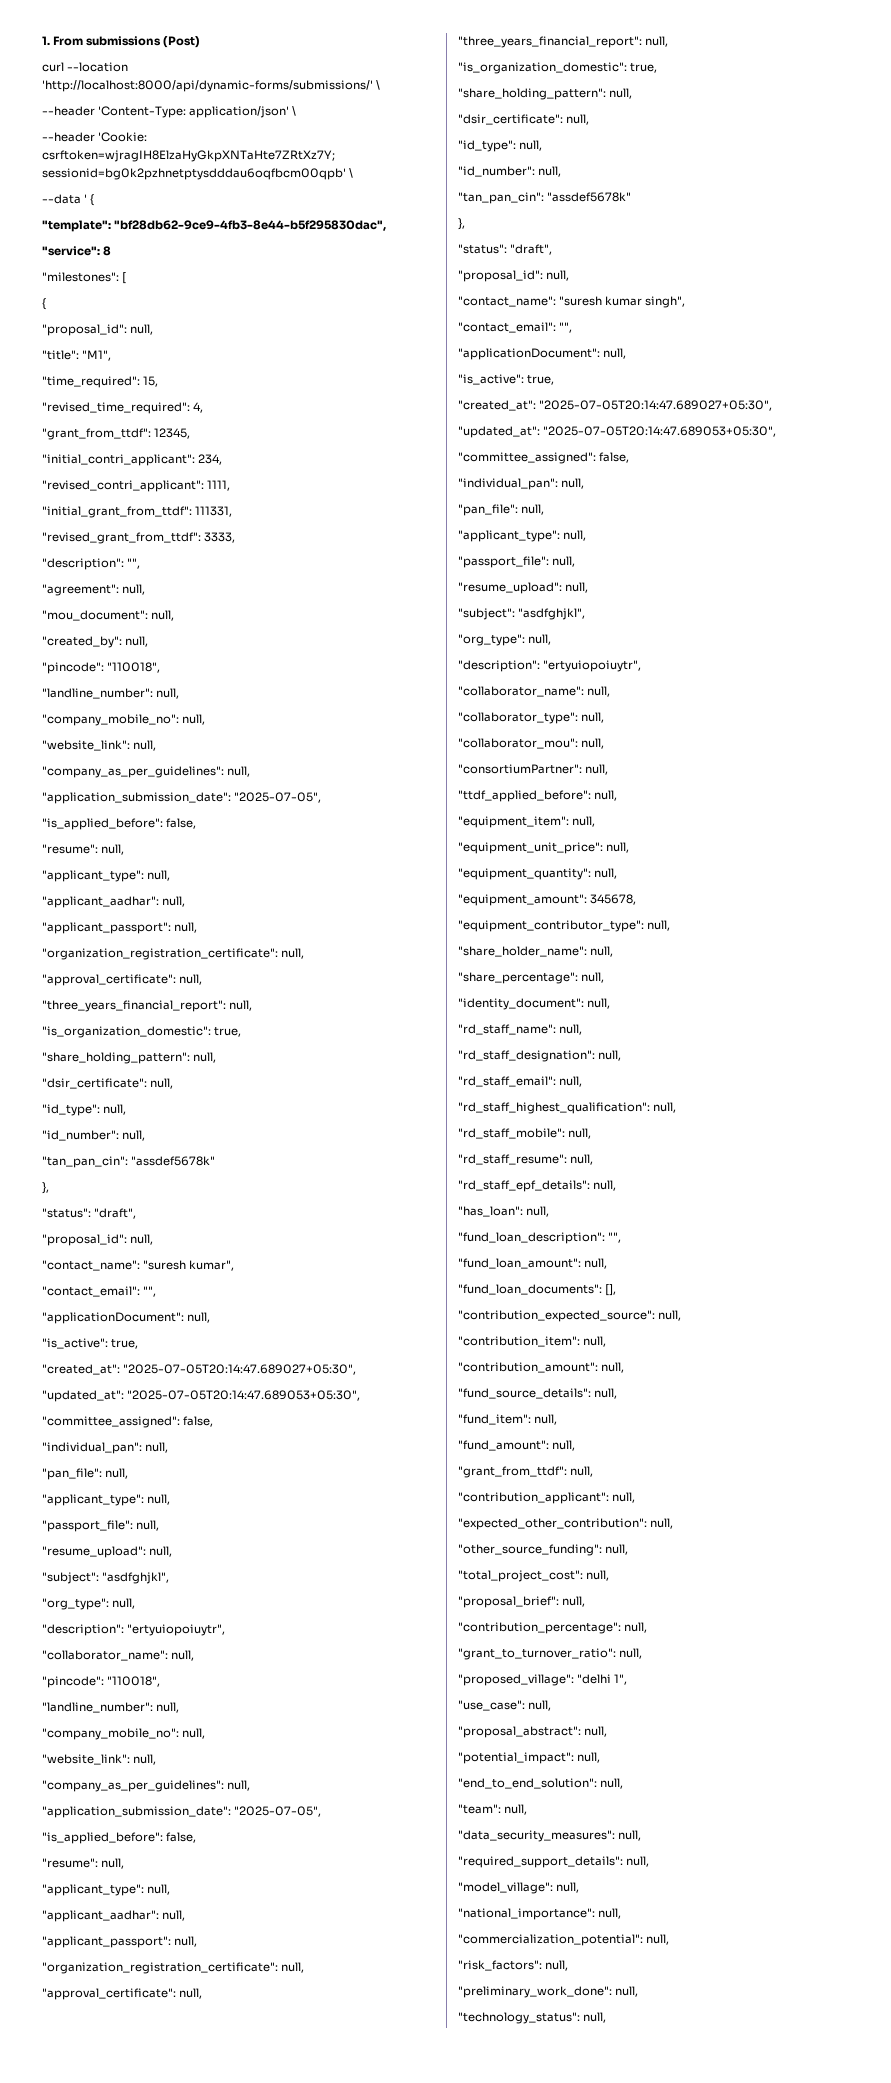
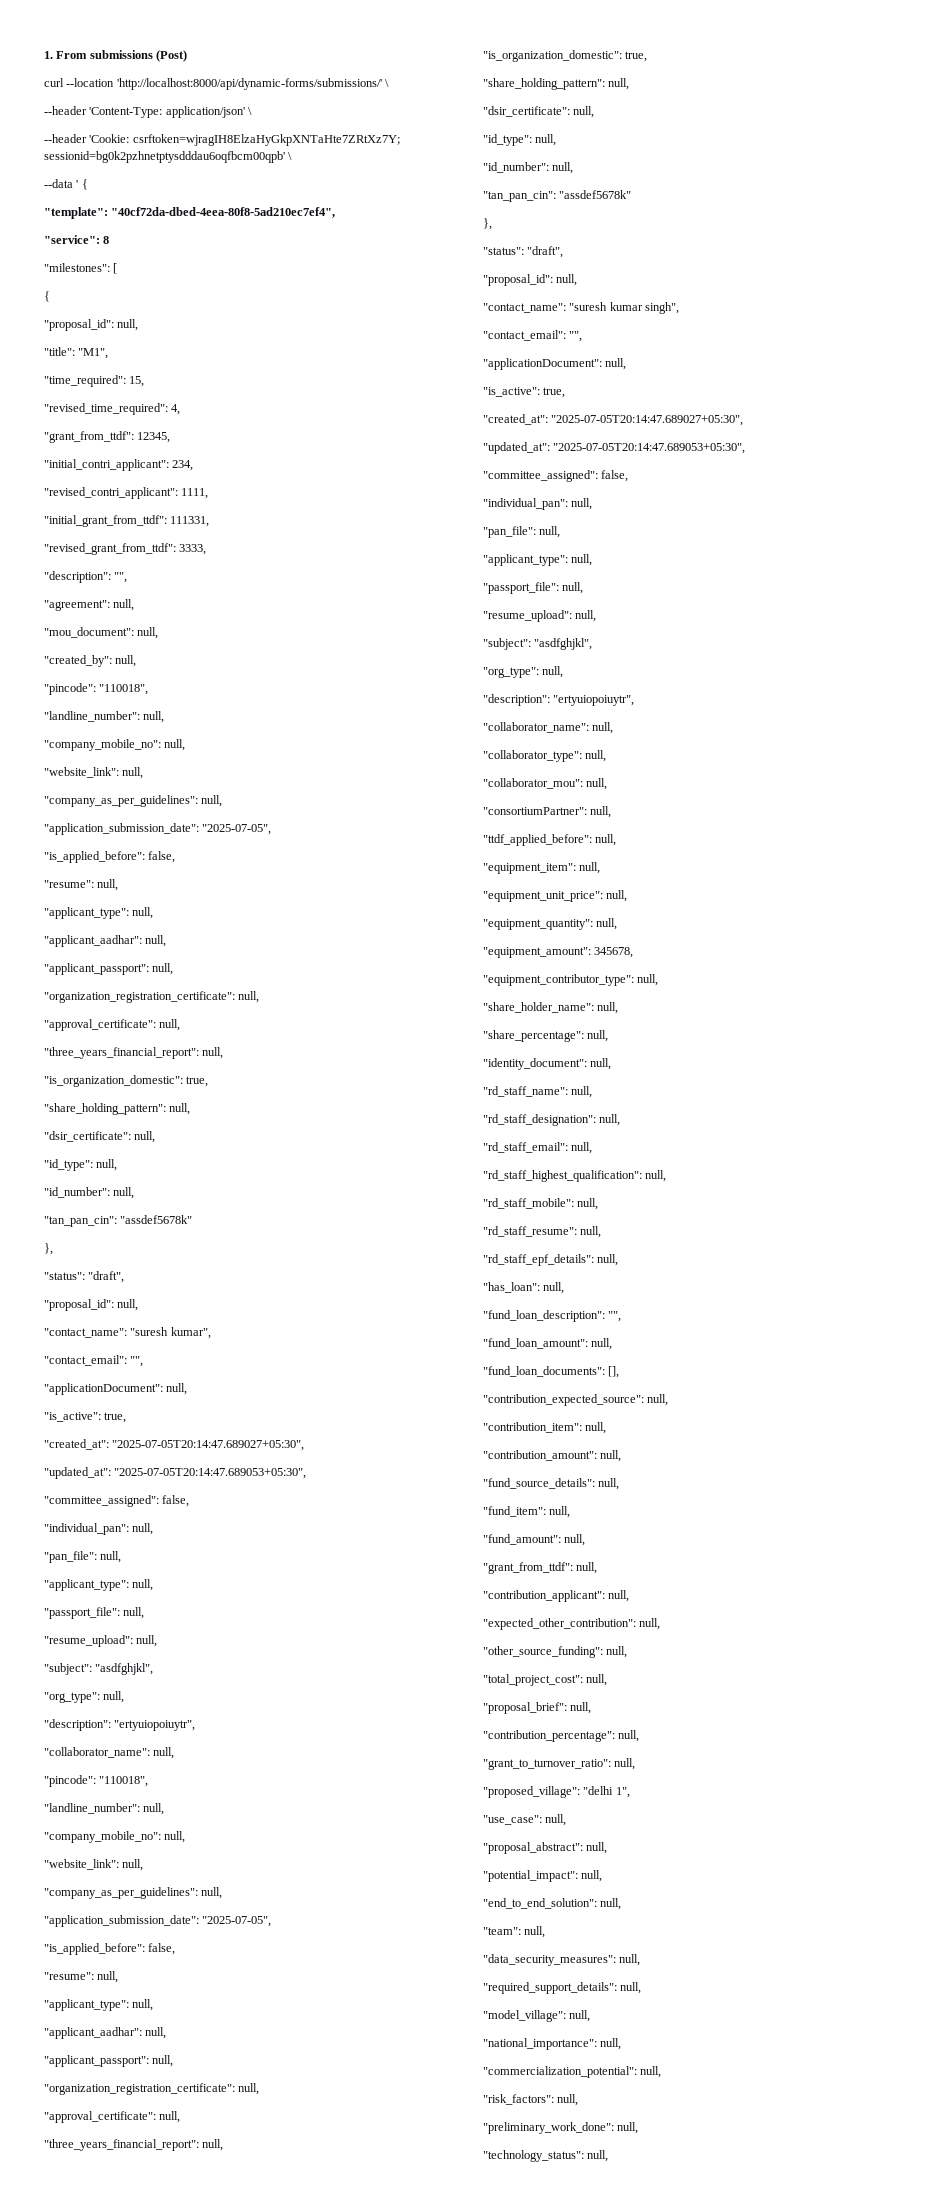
[114,220,387,231] "bf28db62-9ce9-4fb3-8e44-b5f295830dac", -> [111,207,336,218] "40cf72da-dbed-4eea-80f8-5ad210ec7ef4",

